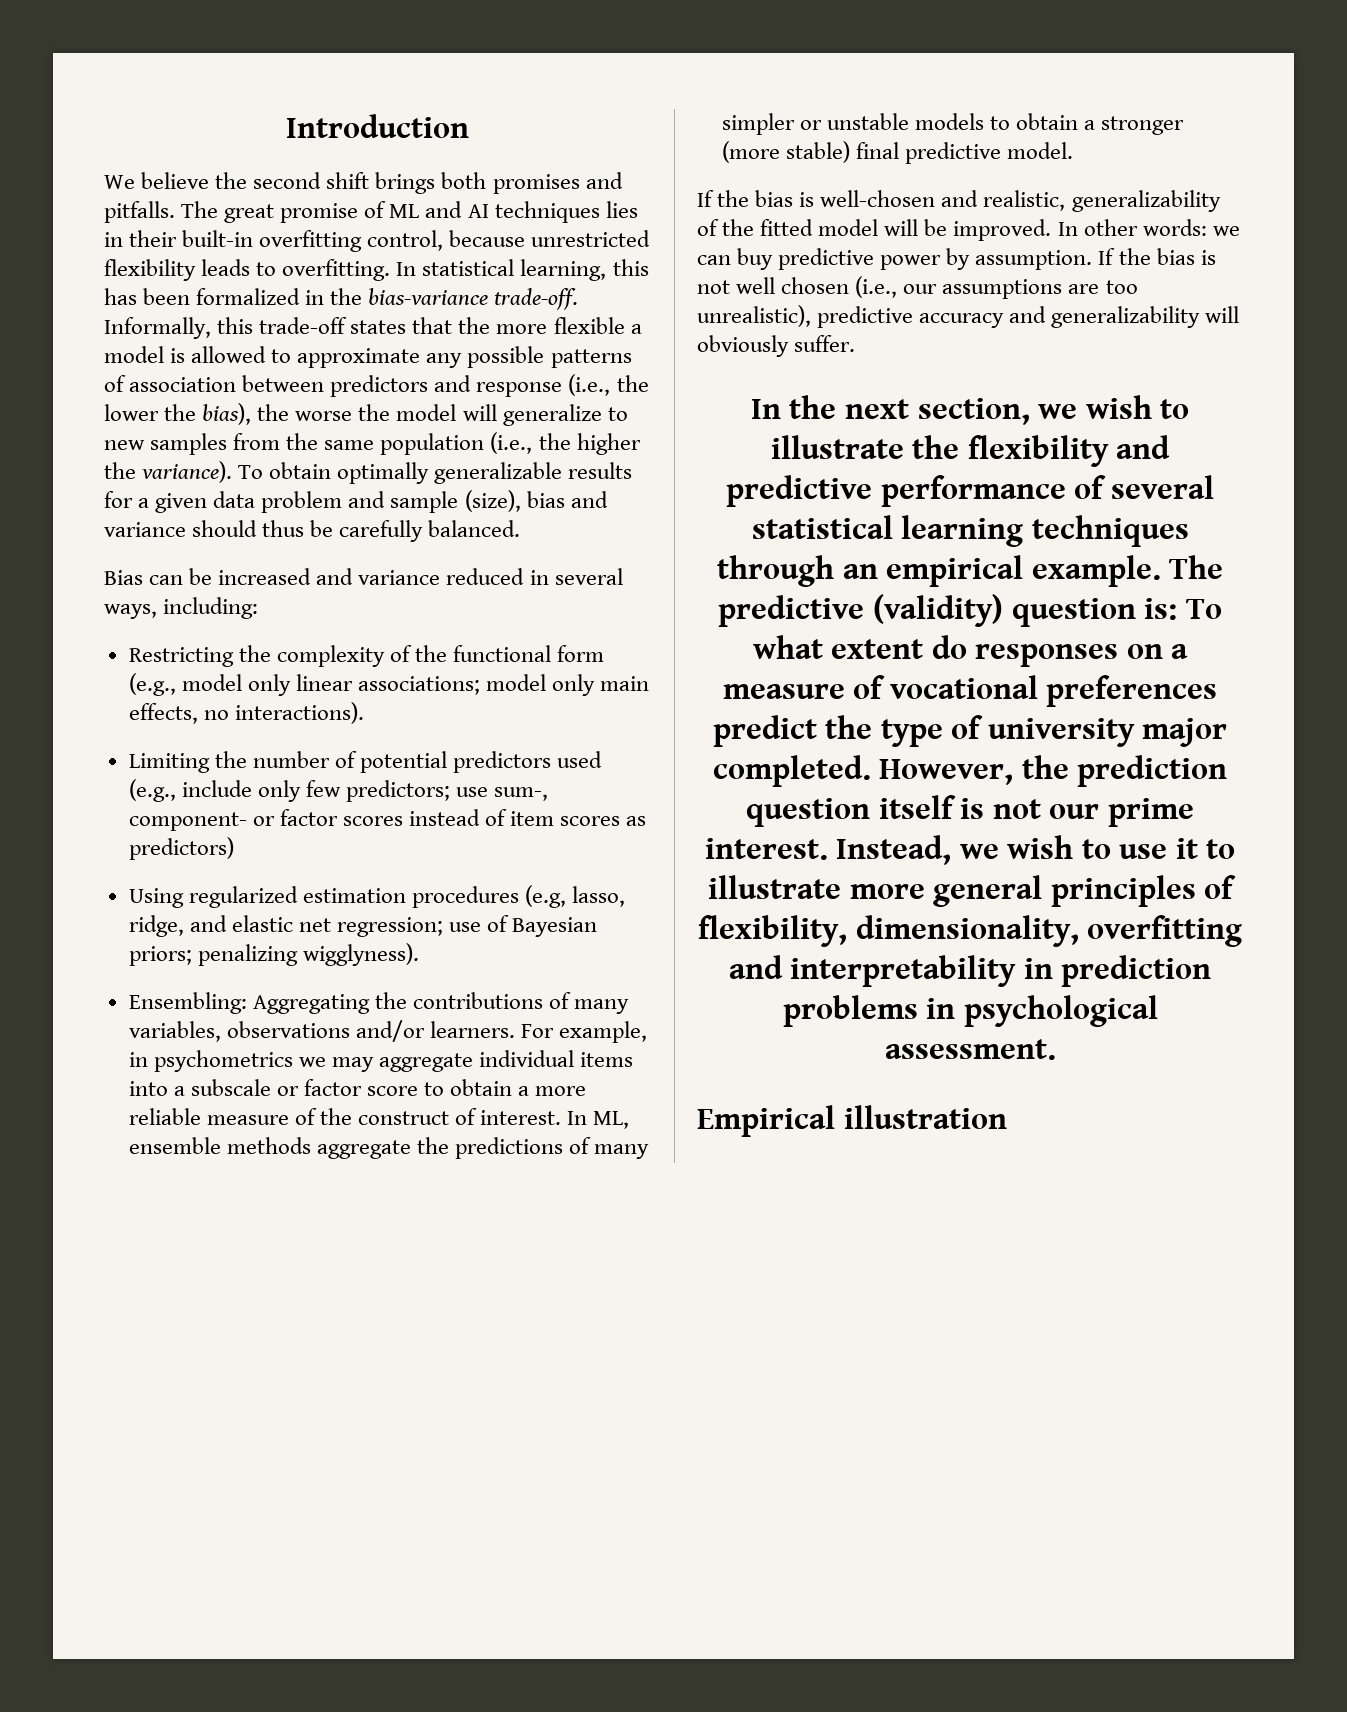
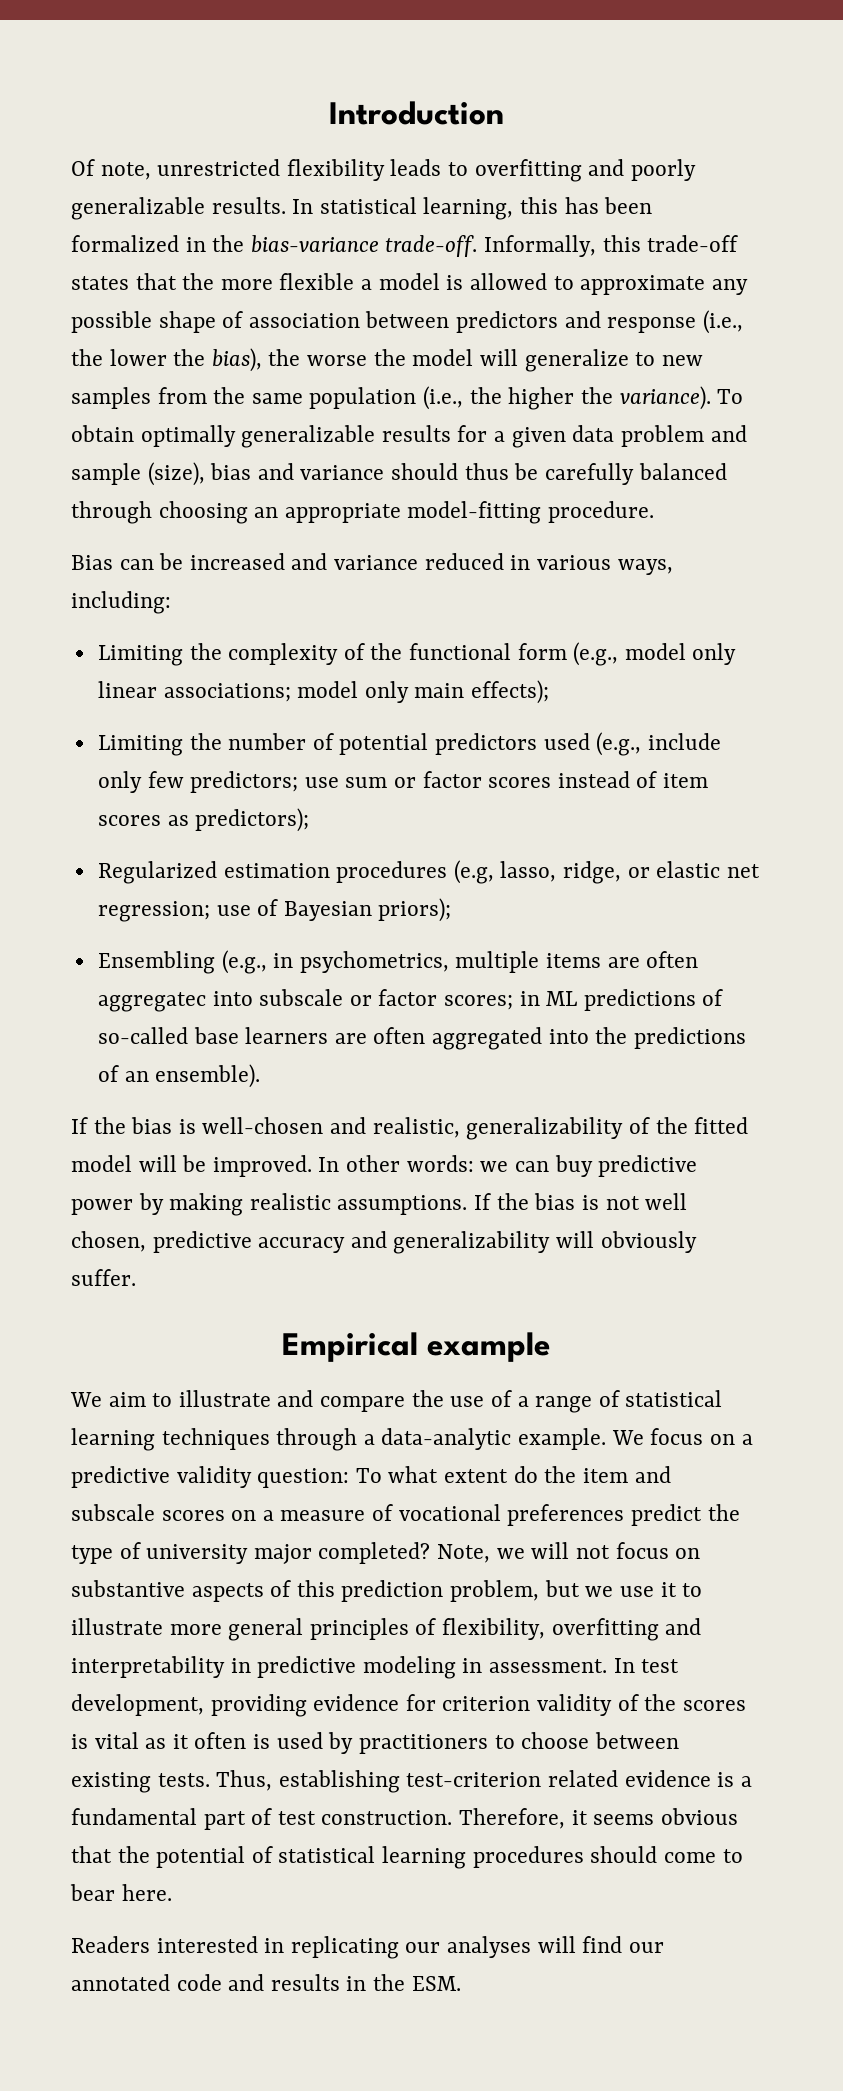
[104,172,623,194] [104,201,638,223] [104,230,651,252] [104,259,391,281] We believe the second shift brings both promises and pitfalls. The great promise of ML and AI techniques lies in their built-in overfitting control, because unrestricted flexibility leads to overfitting. -> [71,159,696,182] [71,197,286,220] Of note, unrestricted flexibility leads to overfitting and poorly generalizable results.
[550,349,632,368] patterns -> [158,311,216,333] shape
[428,520,521,537] balanced. -> [638,463,727,480] [71,501,655,524] balanced through choosing an appropriate model-fitting procedure.
[554,568,623,585] several -> [536,555,611,570] various
[128,647,234,667] Restricting -> [97,645,183,666] Limiting
[128,702,364,724] effects, no interactions). -> [471,680,550,704] effects);
[494,787,549,801] [128,812,247,831] sum-, component- -> [345,777,388,788] sum
[128,837,234,860] [128,886,298,908] predictors) // Using regularized -> [195,808,310,832] [97,861,217,884] predictors); // Regularized
[189,915,227,932] and -> [627,867,650,878] or
[128,943,419,966] [128,992,630,1014] [128,1020,648,1043] [128,1050,634,1072] [128,1079,587,1096] [128,1108,630,1129] [128,1137,650,1159] [721,113,1185,135] [721,141,1074,164] priors; penalizing wigglyness). // Ensembling: Aggregating the contributions of many variables, observations and/or learners. For example, in psychometrics we may aggregate individual items into a subscale or factor score to obtain a more reliable measure of the construct of interest. In ML, ensemble methods aggregate the predictions of many simpler or unstable models to obtain a stronger (more stable) final predictive model. -> [378,898,452,922] [97,950,699,974] [97,989,724,1012] [97,1027,746,1050] [97,1064,261,1088] priors); // Ensembling (e.g., in psychometrics, multiple items are often aggregatec into subscale or factor scores; in ML predictions of so-called base learners are often aggregated into the predictions of an ensemble).
[975,250,1093,270] assumption. -> [169,1193,468,1216] making realistic assumptions.
[781,276,1138,299] [697,305,811,327] chosen (i.e., our assumptions are too unrealistic), -> [71,1231,146,1252] chosen,
[750,395,1190,425] [770,435,1171,467] [726,475,1214,507] [751,515,1189,547] [716,555,1224,587] [718,594,1222,627] [752,635,1119,667] In the next section, we wish to illustrate the flexibility and predictive performance of several statistical learning techniques through an empirical example. The predictive (validity) question is: To what extent do responses -> [282,1332,550,1362] [70,1390,723,1413] [71,1428,753,1451] [71,1466,671,1488] [71,1504,225,1521] Empirical example // We aim to illustrate and compare the use of a range of statistical learning techniques through a data-analytic example. We focus on a predictive validity question: To what extent do the item and subscale scores
[712,755,1228,787] [746,795,1194,827] [704,835,1111,865] completed. However, the prediction question itself is not our prime interest. Instead, we wish to -> [318,1542,701,1564] [71,1580,614,1602] completed? Note, we will not focus on substantive aspects of this prediction problem, but we
[855,915,1079,947] dimensionality, -> (546, 1629) none
[1061,955,1212,987] [782,995,1158,1027] [884,1039,1056,1060] [697,1105,1007,1137] prediction problems in psychological assessment. // Empirical illustration -> [257,1656,680,1679] [71,1694,746,1717] [71,1732,679,1754] [71,1770,752,1793] [71,1808,738,1830] [71,1846,743,1869] [70,1884,172,1901] [71,1936,664,1959] [71,1974,461,1991] predictive modeling in assessment. In test development, providing evidence for criterion validity of the scores is vital as it often is used by practitioners to choose between existing tests. Thus, establishing test-criterion related evidence is a fundamental part of test construction. Therefore, it seems obvious that the potential of statistical learning procedures should come to bear here. // Readers interested in replicating our analyses will find our annotated code and results in the ESM.

